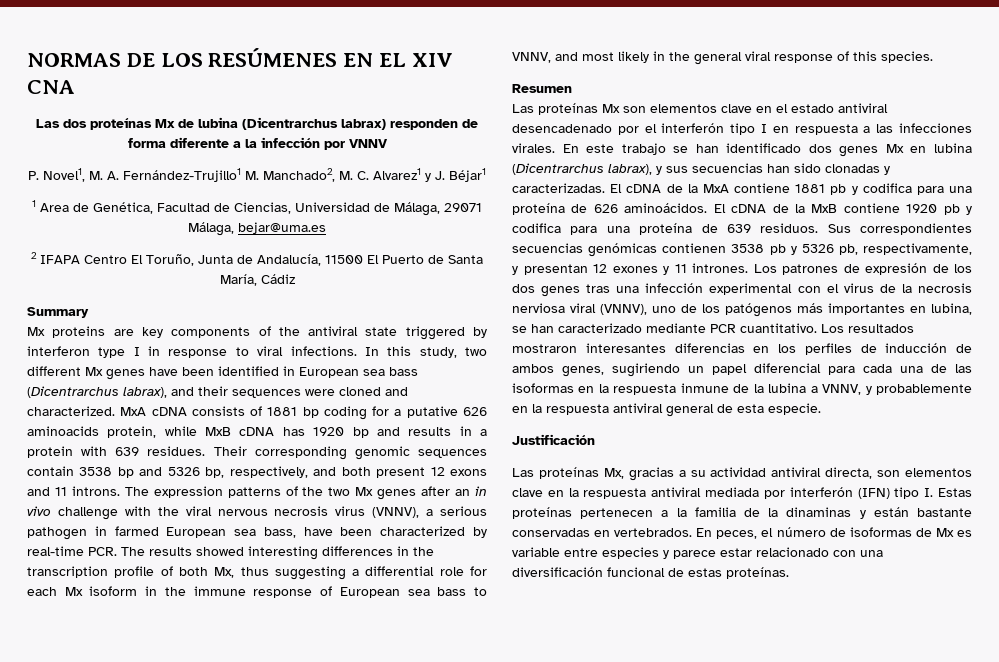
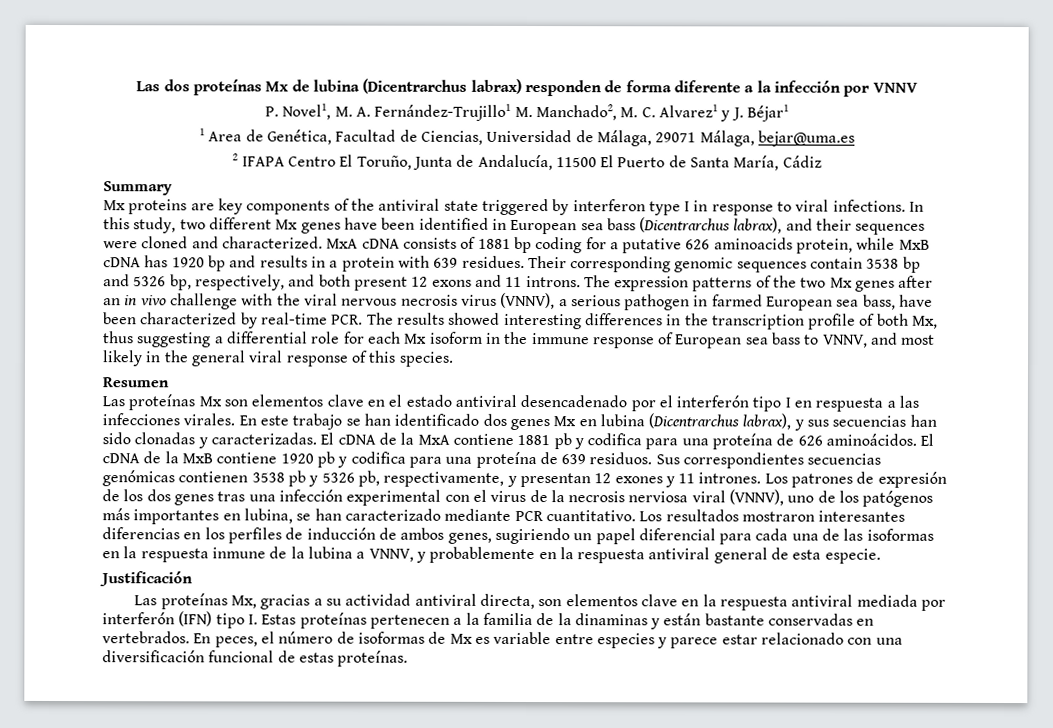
[27,48,453,67] [27,80,75,94] NORMAS DE LOS RESÚMENES EN EL XIV CNA // -> (136, 86) none

